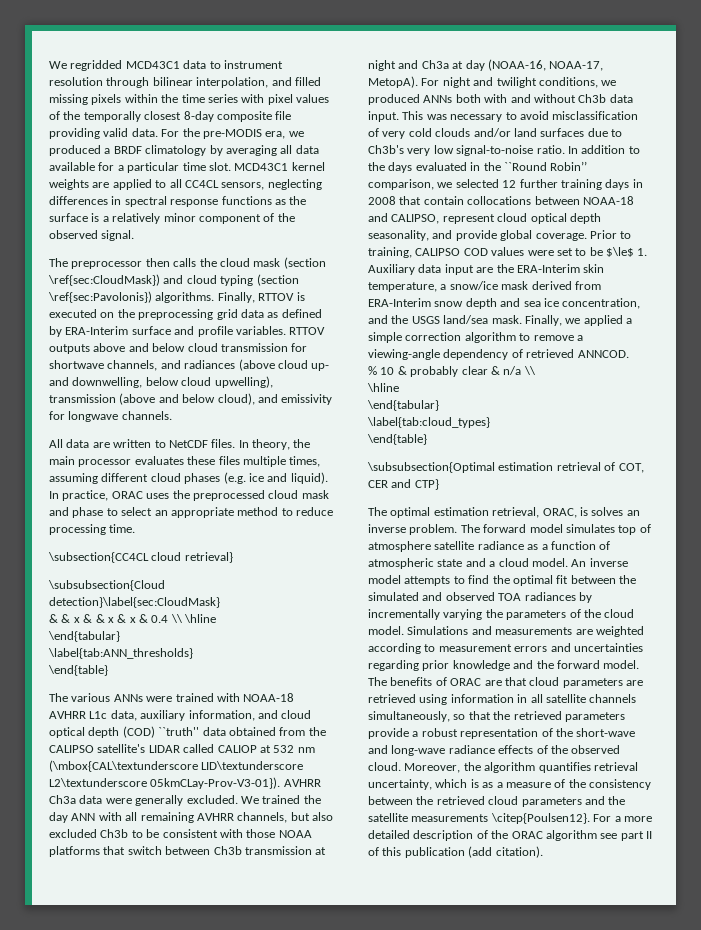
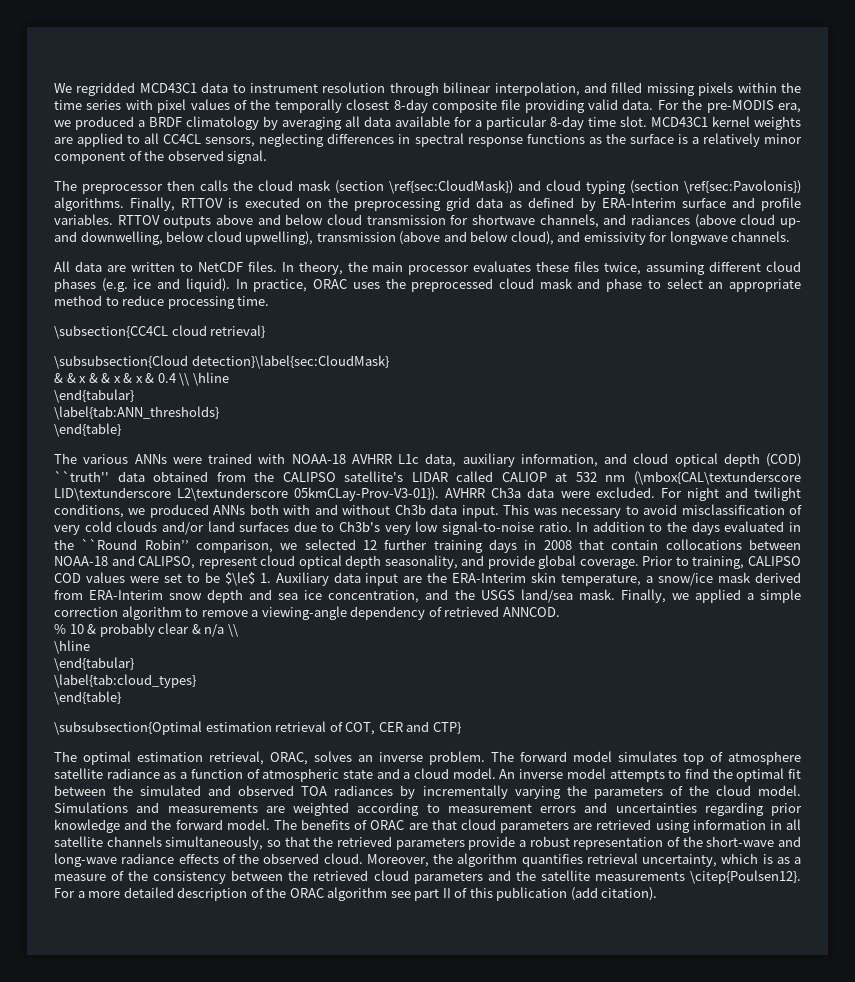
(180, 167) none -> [550,116,584,130] 8-day
[242,456,321,467] multiple times, -> [604,262,642,275] twice,
[135,795,321,806] [49,812,333,823] [49,829,312,838] [49,846,327,857] [368,59,604,71] [368,76,418,88] generally excluded. We trained the day ANN with all remaining AVHRR channels, but also excluded Ch3b to be consistent with those NOAA platforms that switch between Ch3b transmission at night and Ch3a at day (NOAA-16, NOAA-17, MetopA). -> [595,487,655,498] excluded.
[579,507,588,516] is -> (308, 758) none

